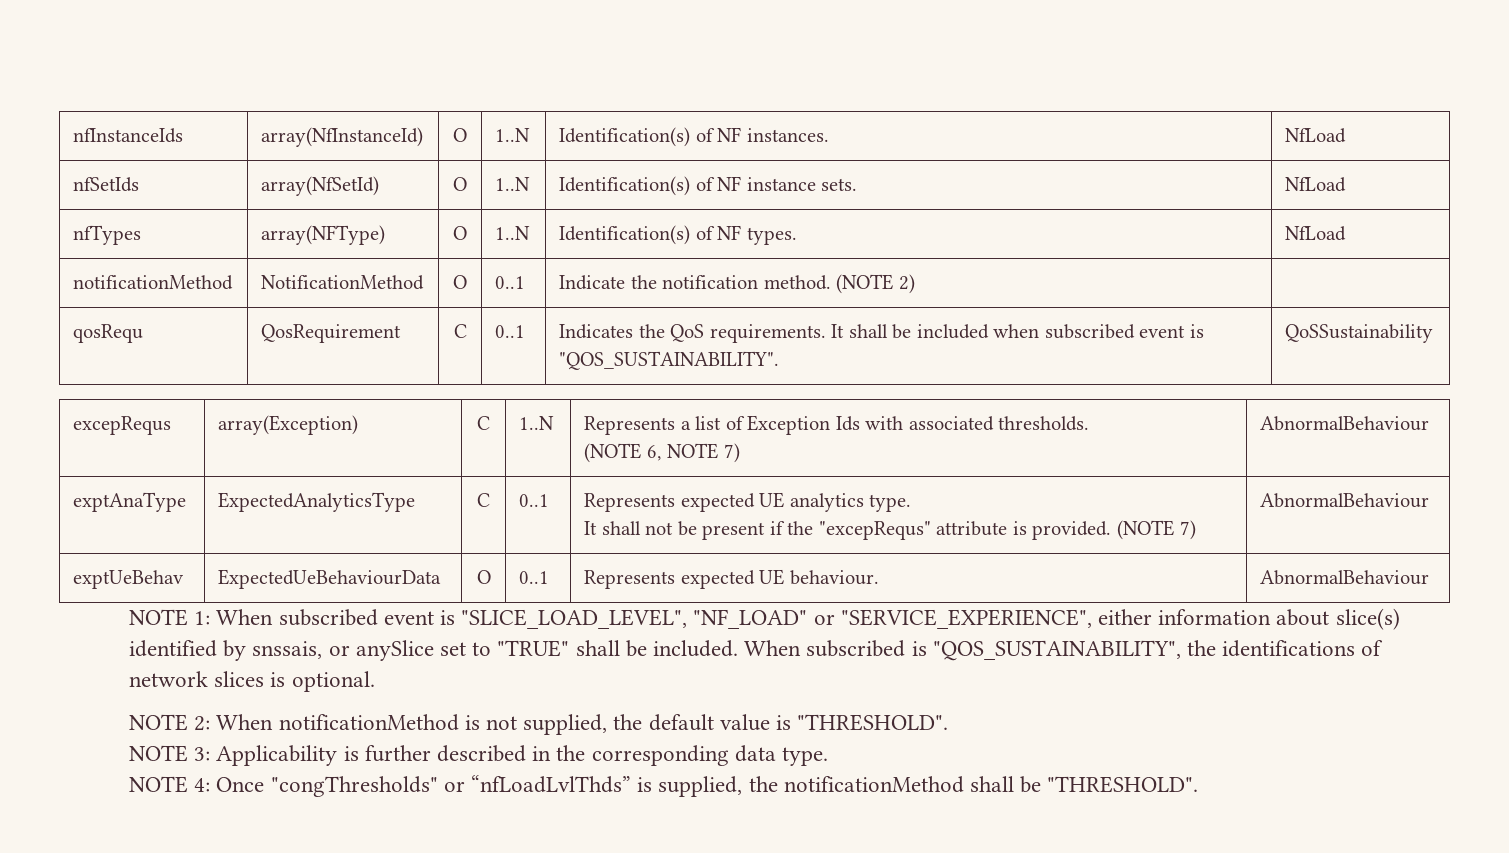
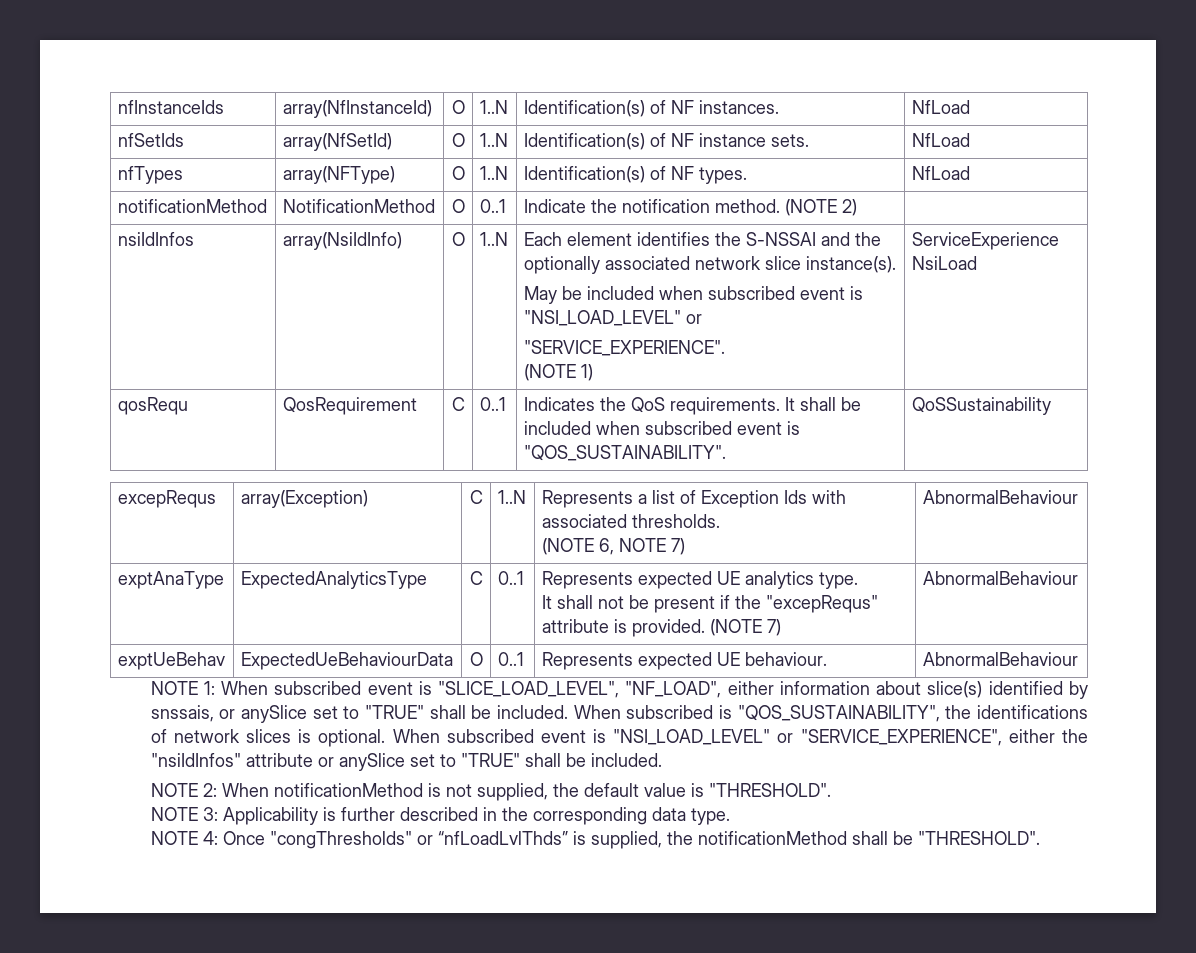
(915, 284) none -> [117,232,194,246] [282,232,402,250] [451,232,465,246] [479,232,508,246] [523,232,881,246] [523,256,896,274] [523,286,863,304] [523,310,702,326] [523,340,725,356] [523,364,593,381] [911,232,1059,250] [911,256,977,270] // nsiIdInfos | array(NsiIdInfo) | O | 1..N | Each element identifies the S-NSSAI and the optionally associated network slice instance(s). // May be included when subscribed event is "NSI_LOAD_LEVEL" or // "SERVICE_EXPERIENCE". // (NOTE 1) | ServiceExperience NsiLoad
[693,609,1092,629] "NF_LOAD" or "SERVICE_EXPERIENCE", -> [625,681,722,698] "NF_LOAD",
(375, 681) none -> [392,729,1088,746] [150,753,662,771] When subscribed event is "NSI_LOAD_LEVEL" or "SERVICE_EXPERIENCE", either the "nsiIdInfos" attribute or anySlice set to "TRUE" shall be included.

